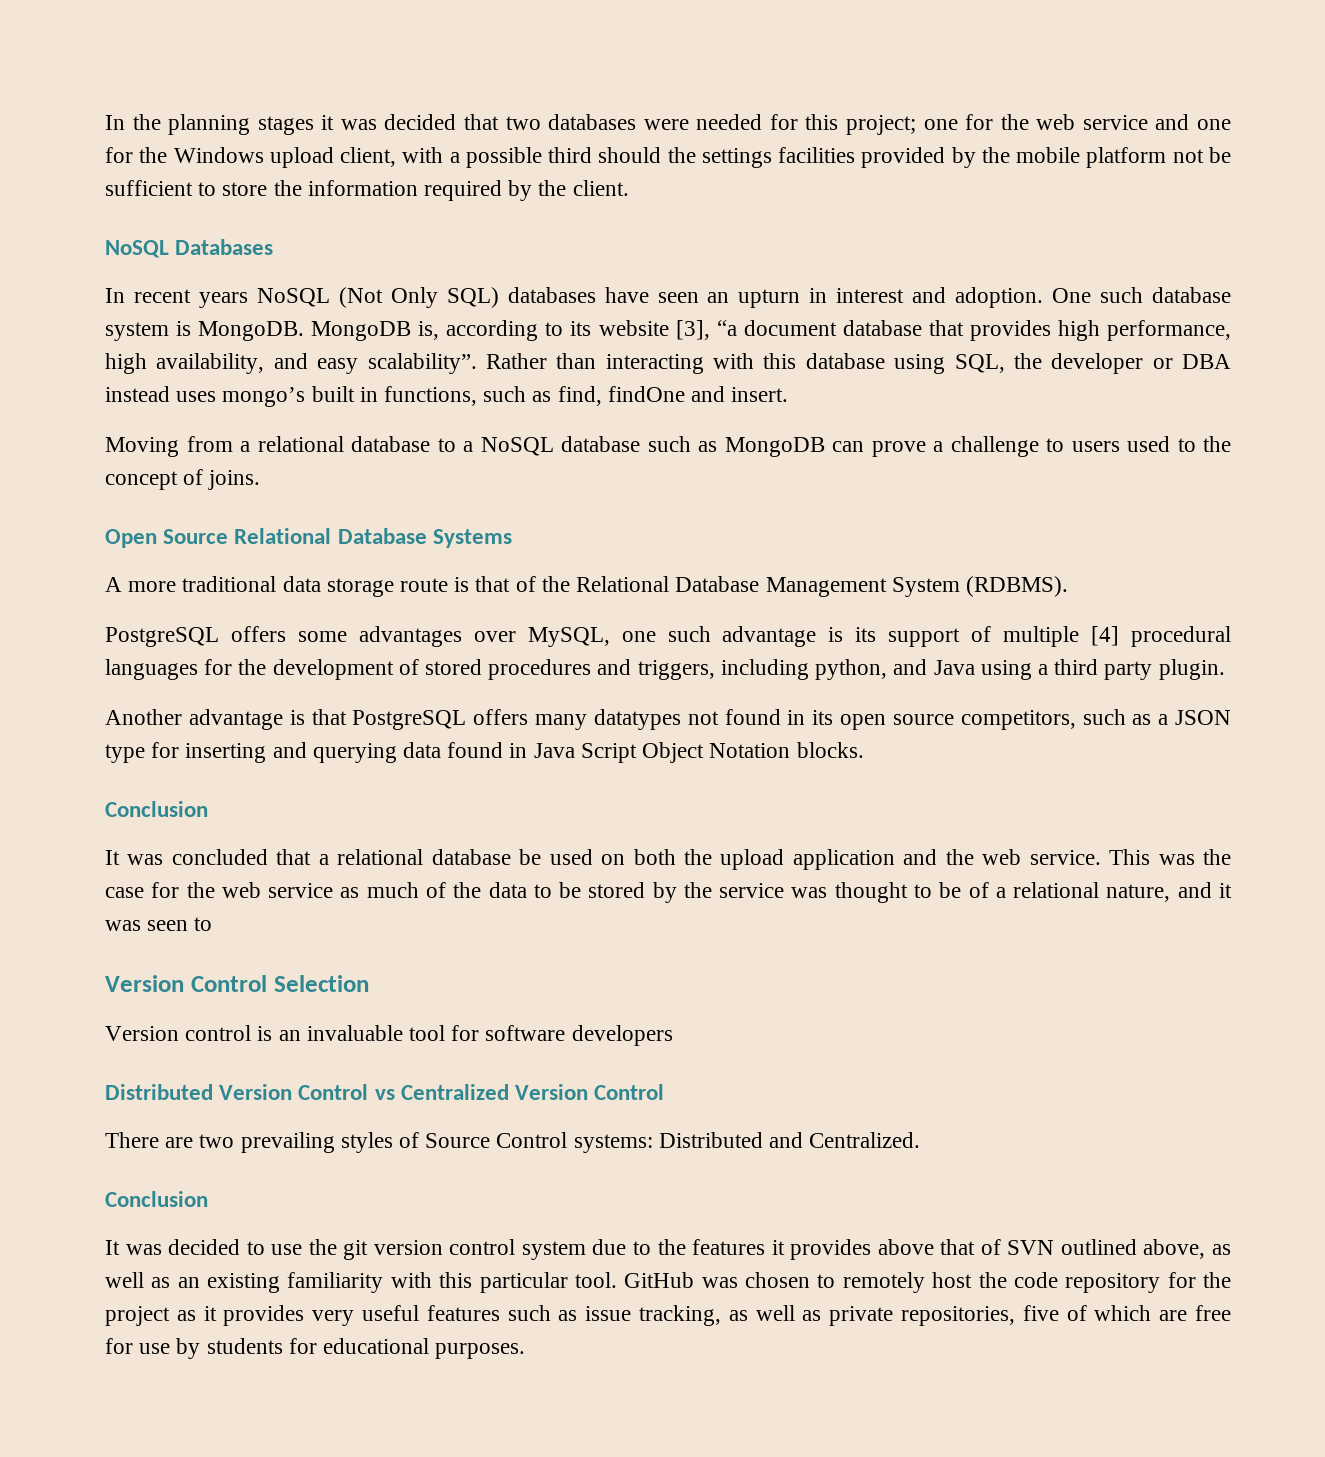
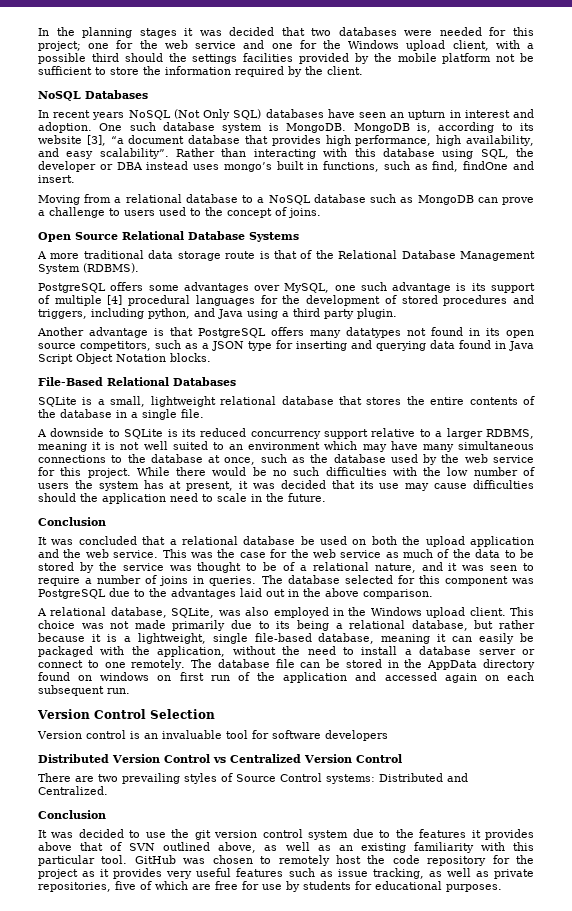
(864, 750) none -> [38,377,236,386] [38,396,536,407] [38,409,204,420] [37,428,534,439] [38,441,534,452] [38,454,534,465] [38,467,535,478] [38,480,534,491] [38,493,326,504] // File-Based Relational Databases // SQLite is a small, lightweight relational database that stores the entire contents of the database in a single file. // A downside to SQLite is its reduced concurrency support relative to a larger RDBMS, meaning it is not well suited to an environment which may have many simultaneous connections to the database at once, such as the database used by the web service for this project. While there would be no such difficulties with the low number of users the system has at present, it was decided that its use may cause difficulties should the application need to scale in the future.
(213, 924) none -> [38,575,534,586] [38,588,433,599] [37,607,535,618] [38,620,536,631] [38,633,535,644] [38,646,536,657] [38,659,535,670] [38,672,534,683] [38,685,130,696] require a number of joins in queries. The database selected for this component was PostgreSQL due to the advantages laid out in the above comparison. // A relational database, SQLite, was also employed in the Windows upload client. This choice was not made primarily due to its being a relational database, but rather because it is a lightweight, single file-based database, meaning it can easily be packaged with the application, without the need to install a database server or connect to one remotely. The database file can be stored in the AppData directory found on windows on first run of the application and accessed again on each subsequent run.

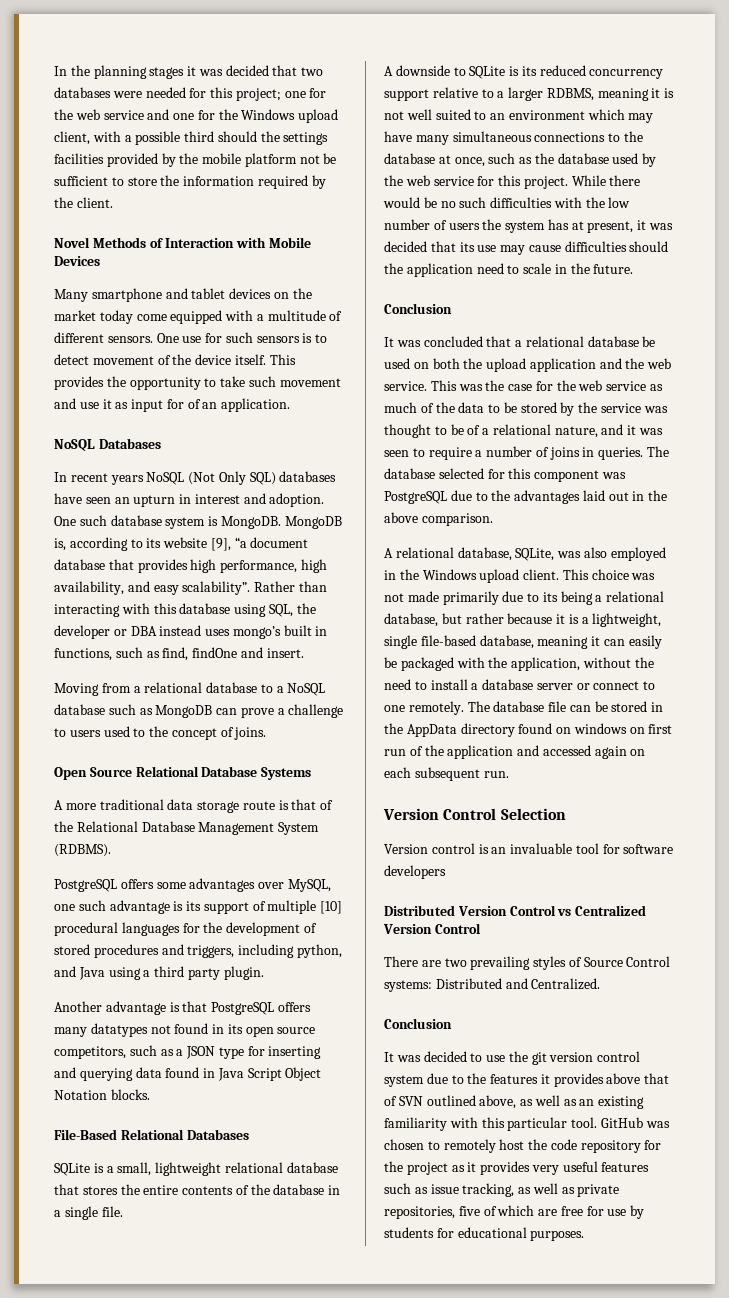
(363, 70) none -> [54,237,311,248] [54,256,100,266] [54,288,312,302] [54,310,343,324] [54,332,328,343] [54,354,296,365] [54,376,341,390] [54,398,291,412] // Novel Methods of Interaction with Mobile Devices // Many smartphone and tablet devices on the market today come equipped with a multitude of different sensors. One use for such sensors is to detect movement of the device itself. This provides the opportunity to take such movement and use it as input for of an application.
[86,135,106,146] [3], -> [210,538,231,551] [9],
[107,295,123,305] [4] -> [320,901,343,914] [10]

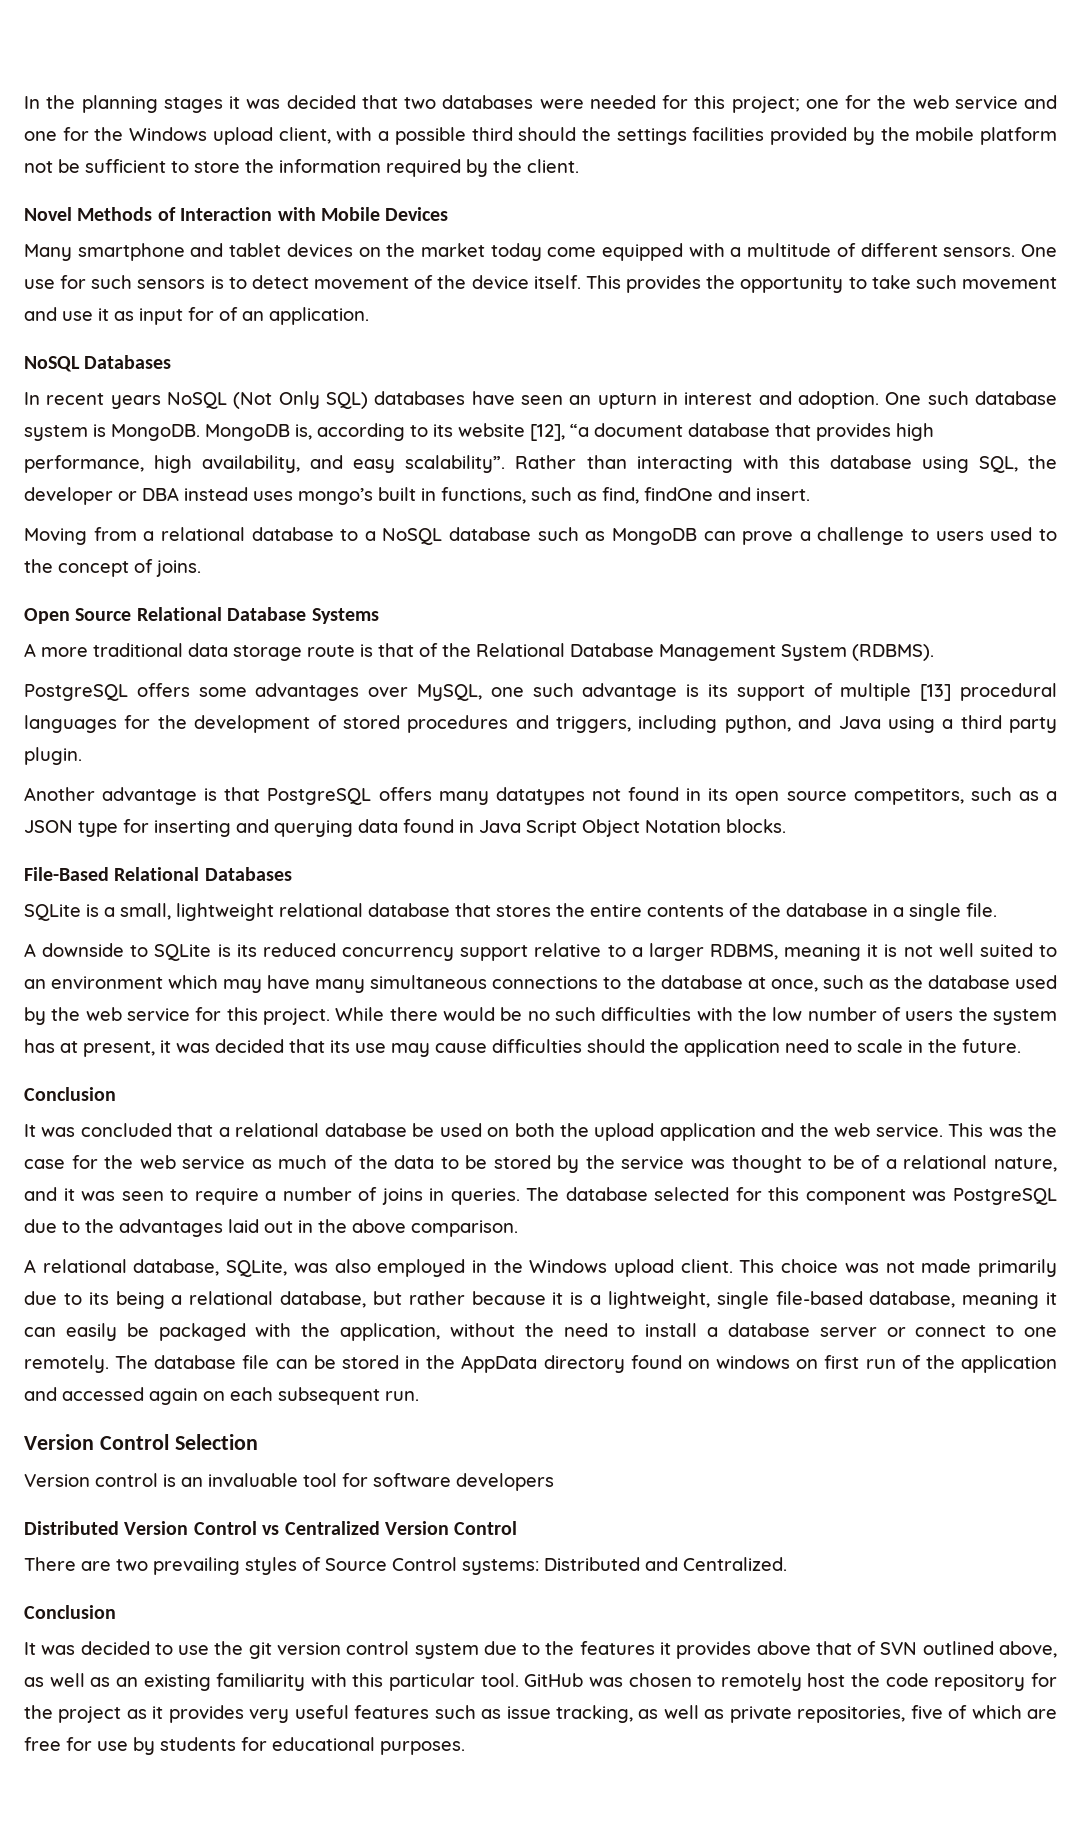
[210,538,231,551] [9], -> [530,424,565,441] [12],
[320,901,343,914] [10] -> [920,684,952,701] [13]

